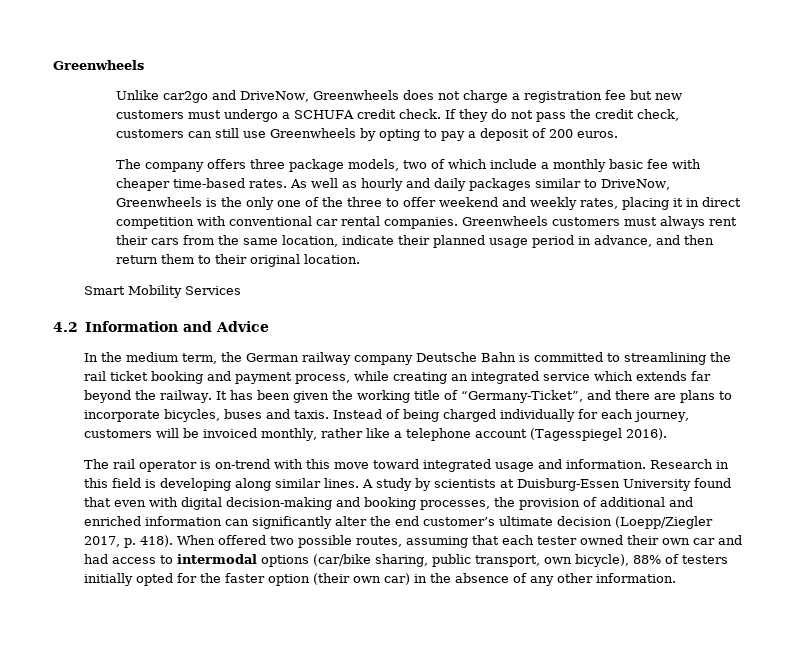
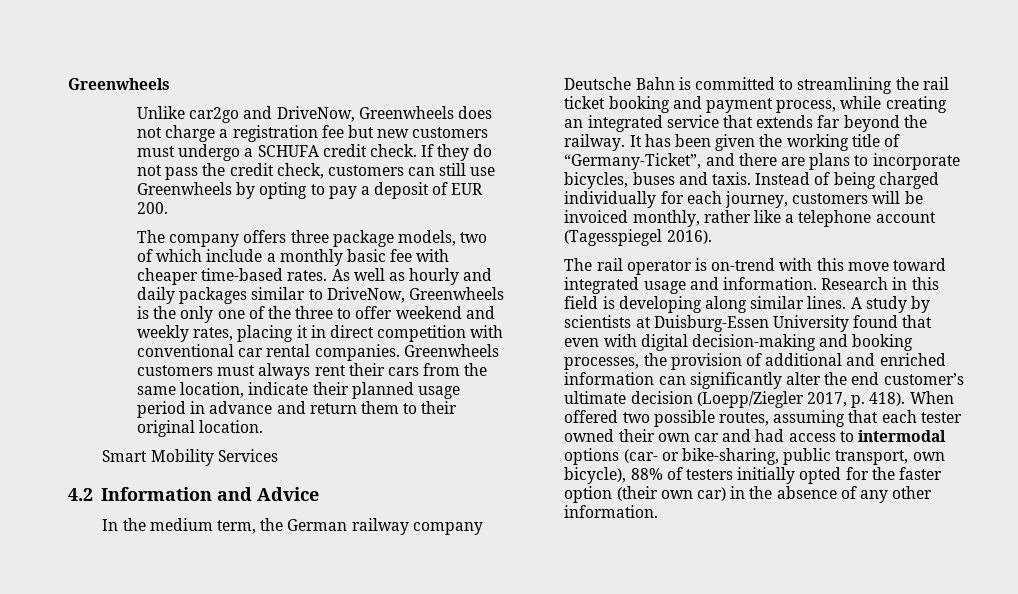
[548,129,618,138] 200 euros. -> [451,183,484,195] [136,202,168,214] EUR 200.
[593,235,714,247] advance, and then -> [209,401,306,414] advance and
[594,371,634,381] which -> [723,115,754,128] that
[313,554,429,567] (car/bike sharing, -> [623,448,780,465] (car- or bike-sharing,

